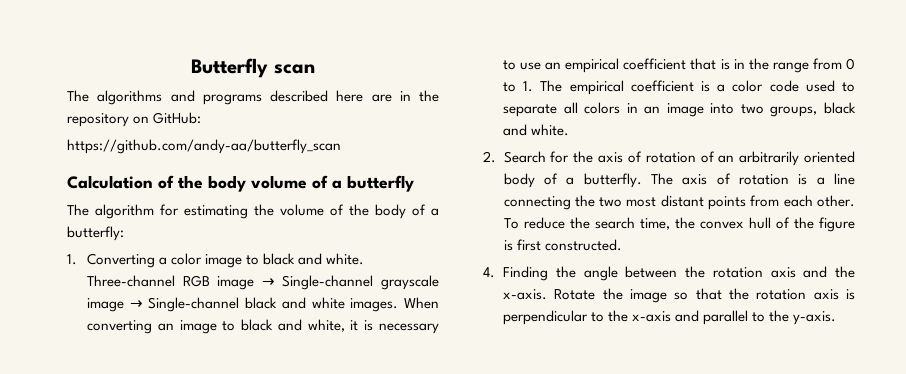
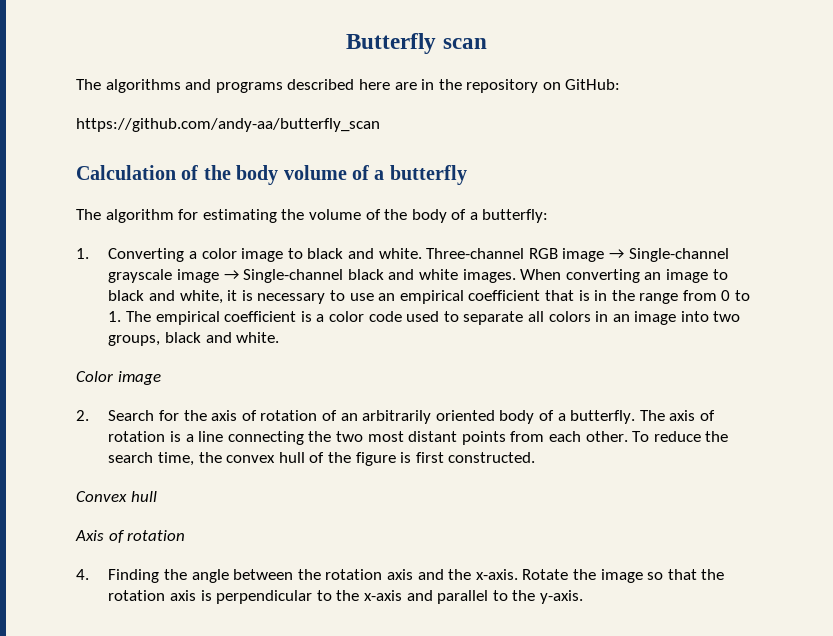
(570, 130) none -> [76,371,161,385] // Color image
(622, 245) none -> [76,491,157,502] [75,530,186,543] // Convex hull // Axis of rotation

